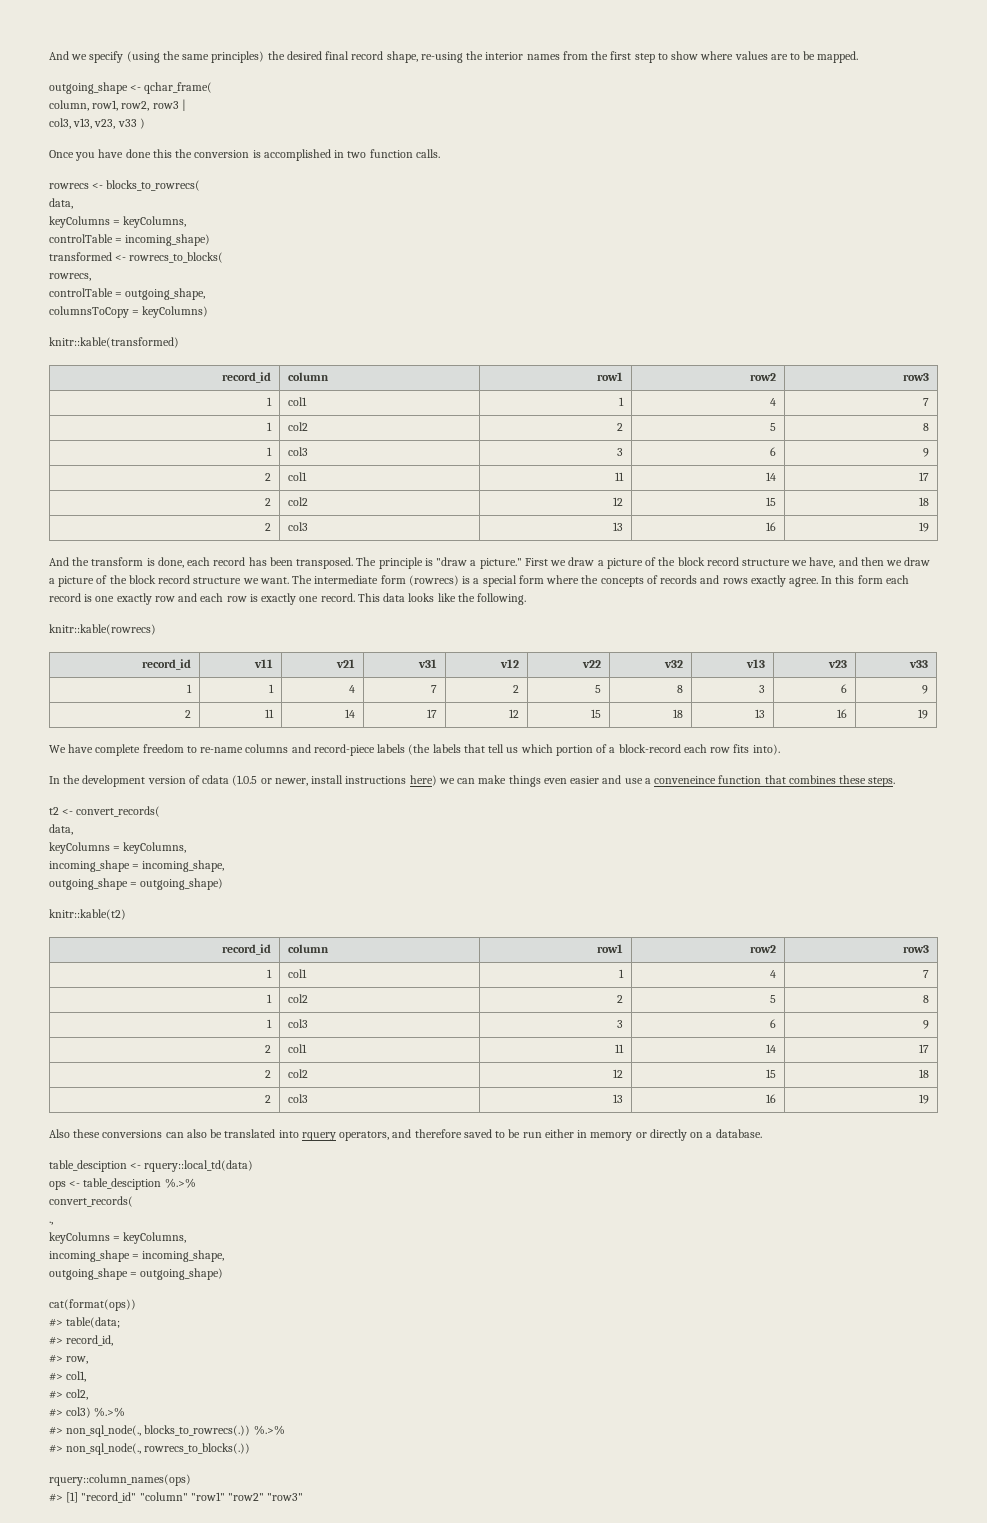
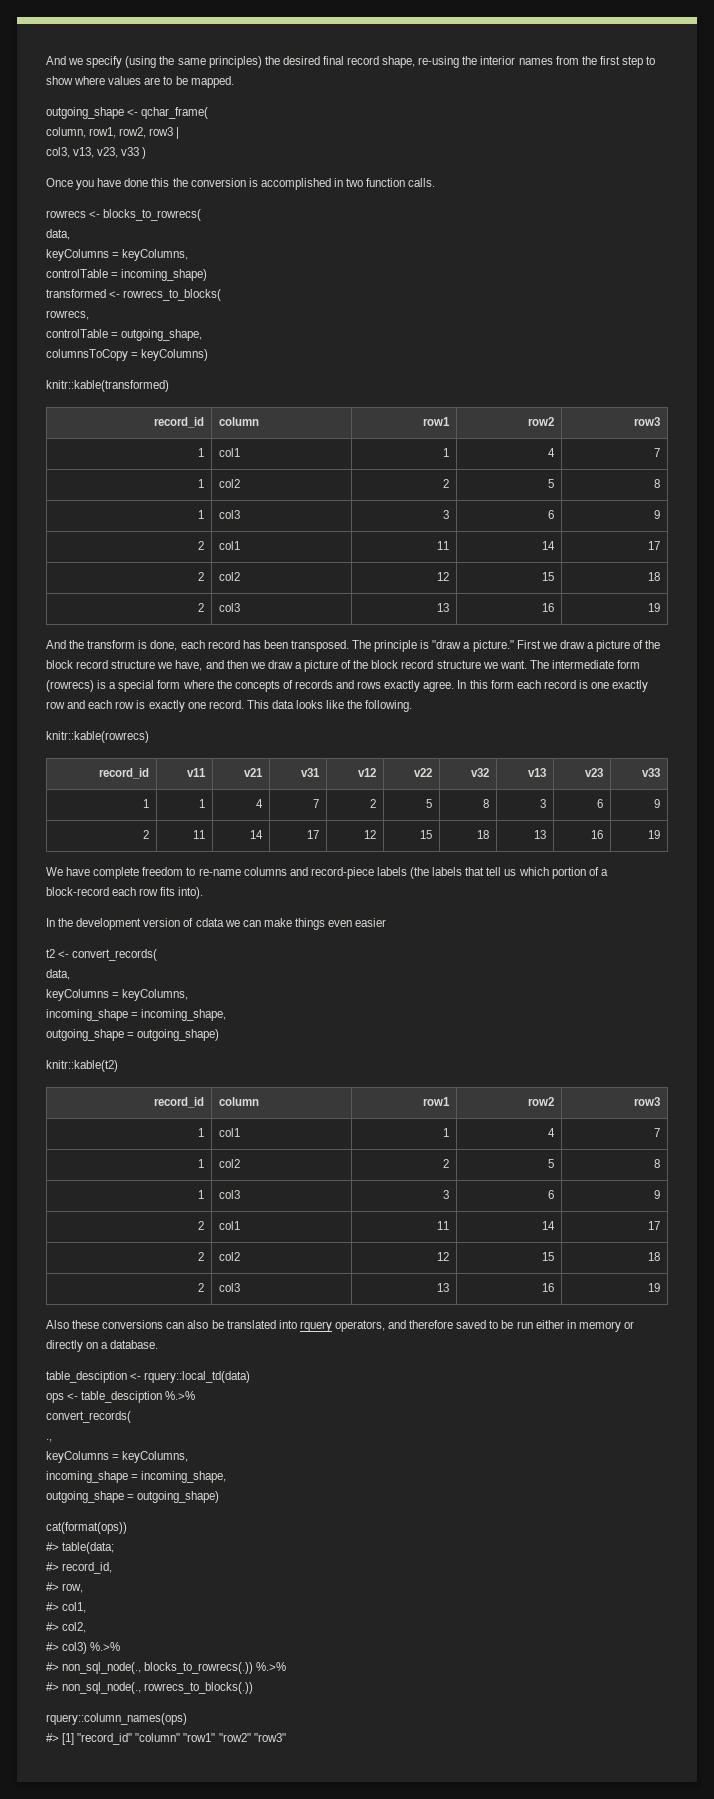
[232,775,437,786] (1.0.5 or newer, install instructions here) -> (224, 922) none
[602,775,896,787] and use a conveneince function that combines these steps. -> (387, 922) none

